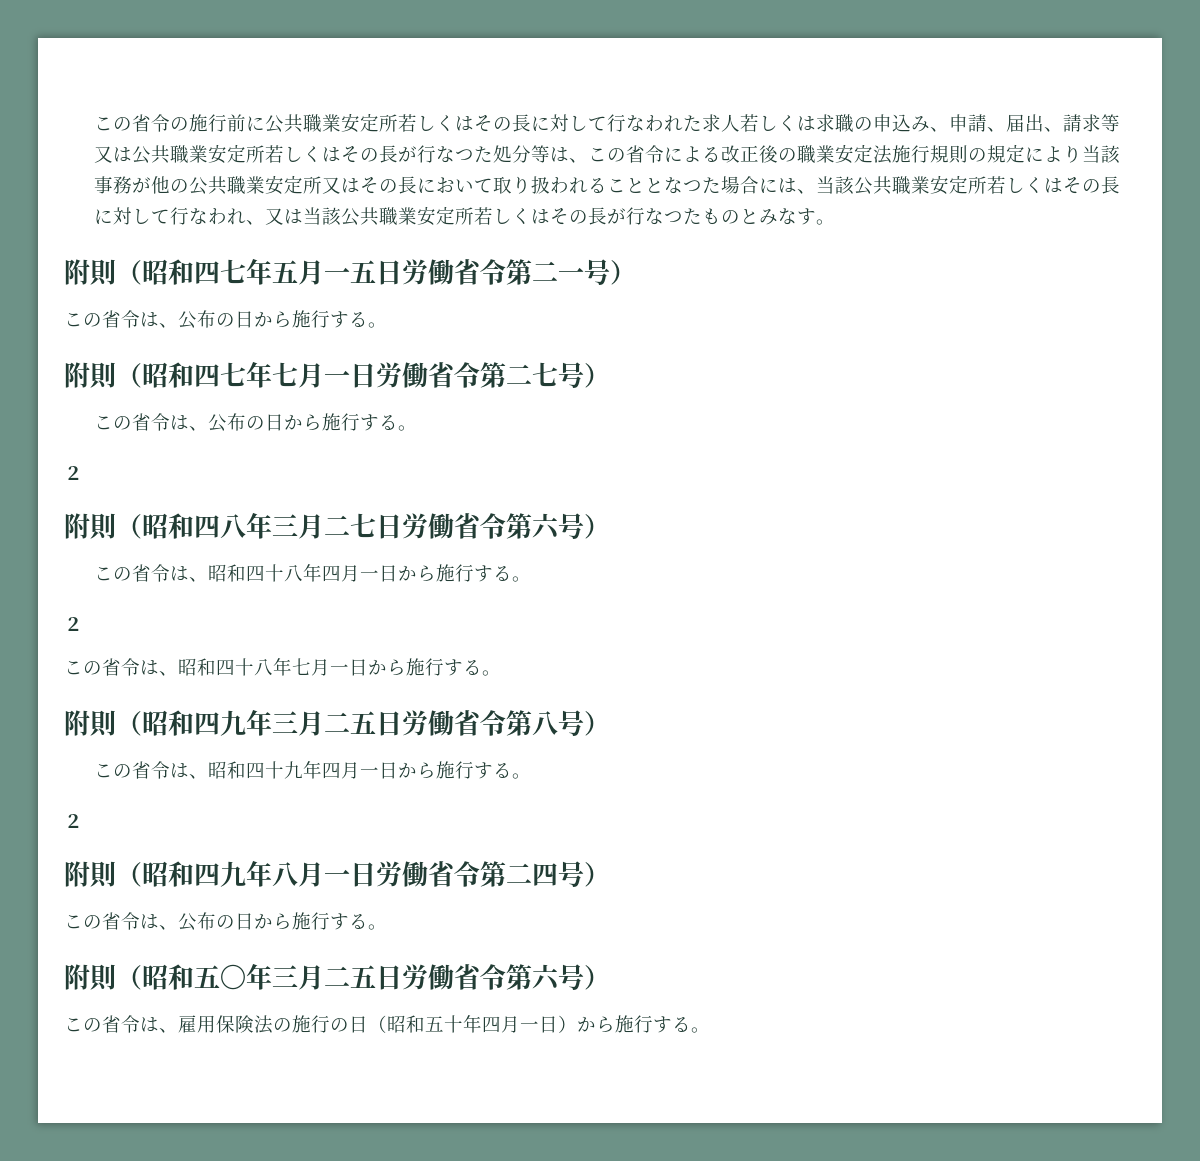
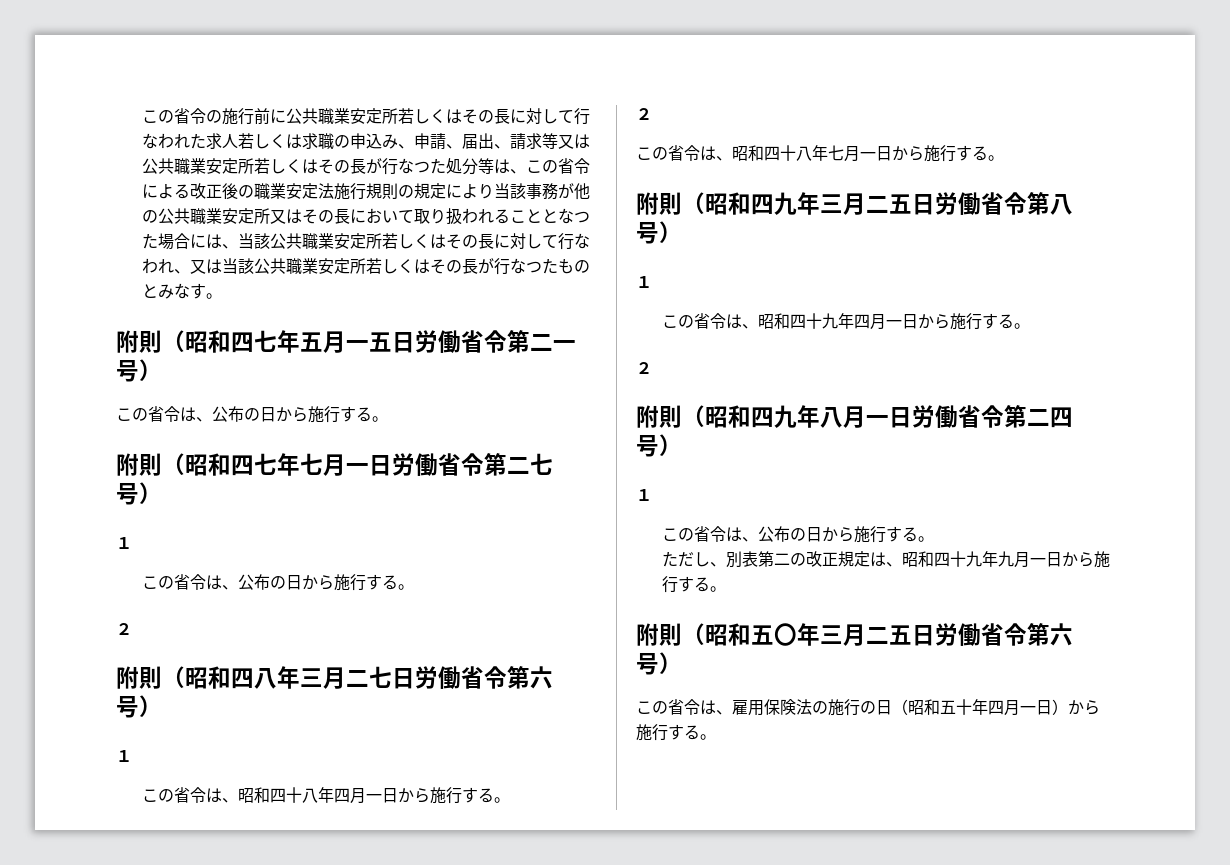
(610, 375) none -> [116,537,132,549] // １
(610, 526) none -> [116,750,132,762] // １
(610, 723) none -> [636,276,652,288] // １
[64,912,387,931] // この省令は、公布の日から施行する。 -> [636,489,652,501] [662,526,935,543] [662,551,1111,568] [662,576,727,593] // １ // この省令は、公布の日から施行する。 // ただし、別表第二の改正規定は、昭和四十九年九月一日から施行する。

